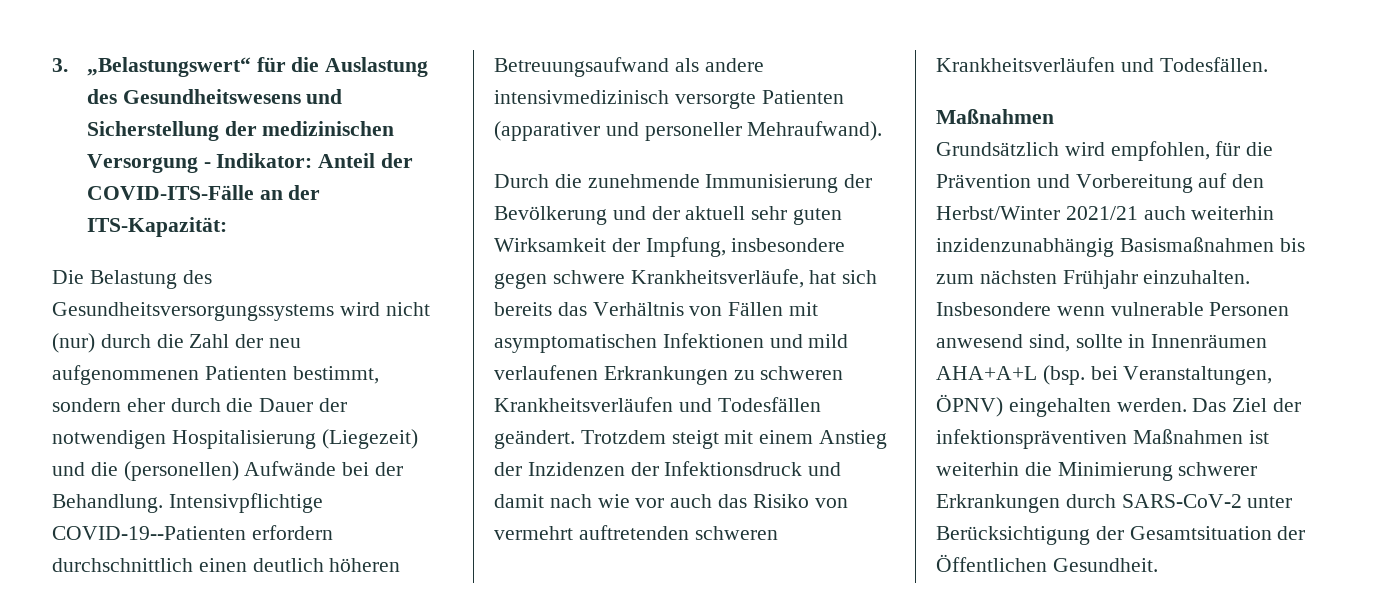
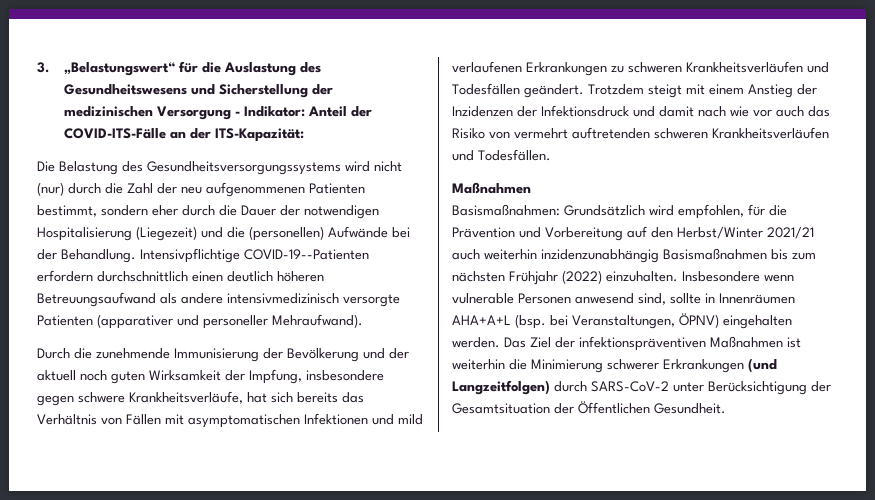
[751,206,788,220] sehr -> [80,370,107,381] noch
(1054, 116) none -> [452,204,560,216] Basismaßnahmen:
(1138, 279) none -> [562,270,602,284] (2022)
(1060, 503) none -> [748,358,777,373] [452,380,550,395] (und Langzeitfolgen)

